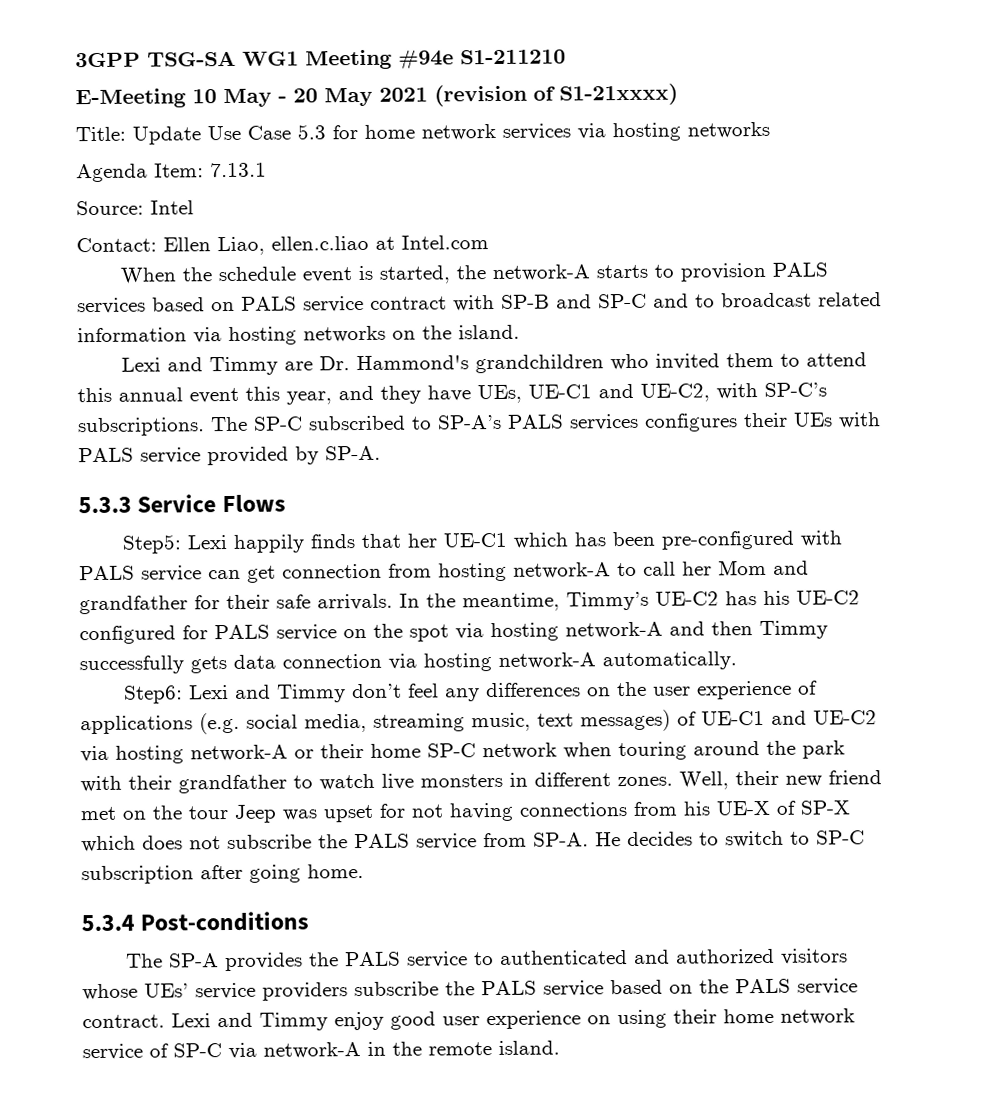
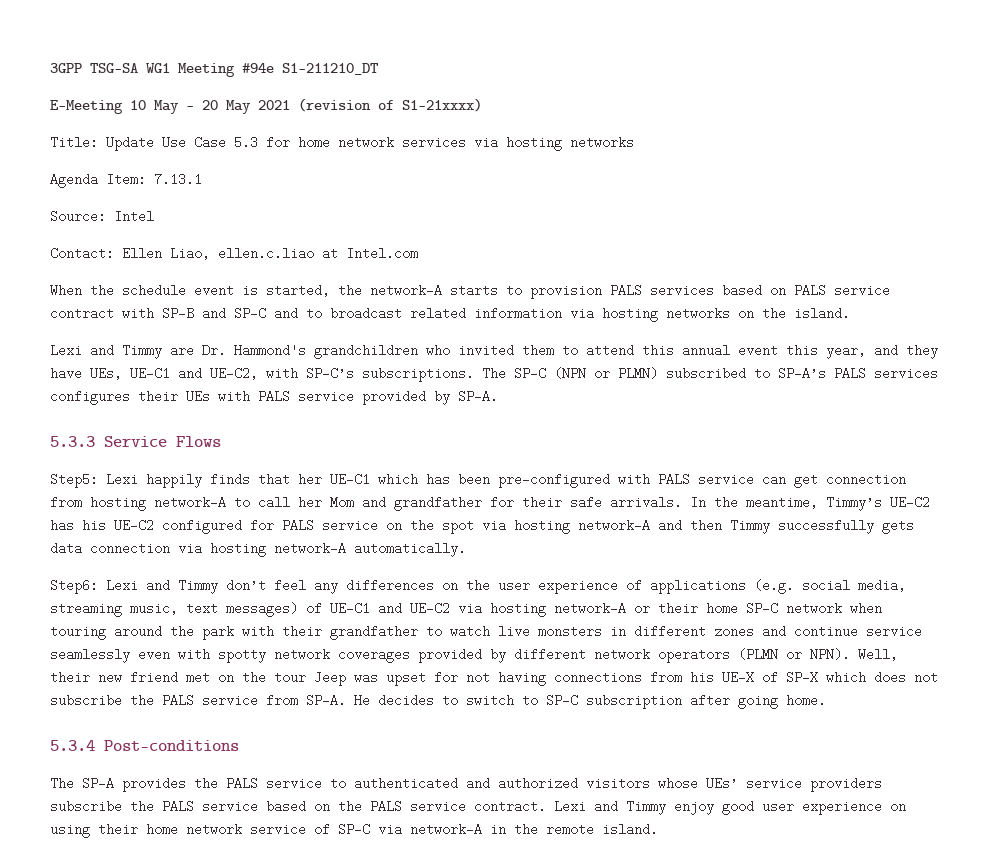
[460,49,566,65] S1-211210 -> [282,63,378,75] S1-211210_DT
(303, 423) none -> [554,367,658,380] (NPN or PLMN)
[617,776,673,787] zones. -> [714,625,922,638] [50,648,850,663] zones and continue service seamlessly even with spotty network coverages provided by different network operators (PLMN or NPN).

